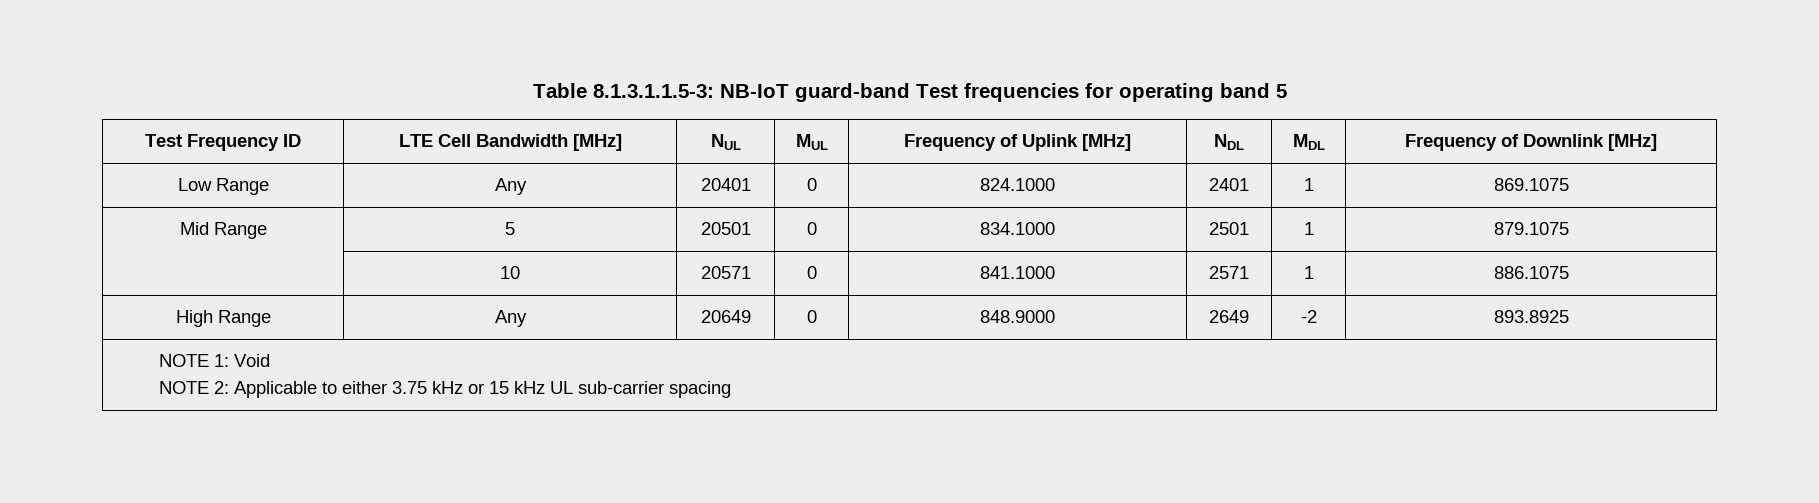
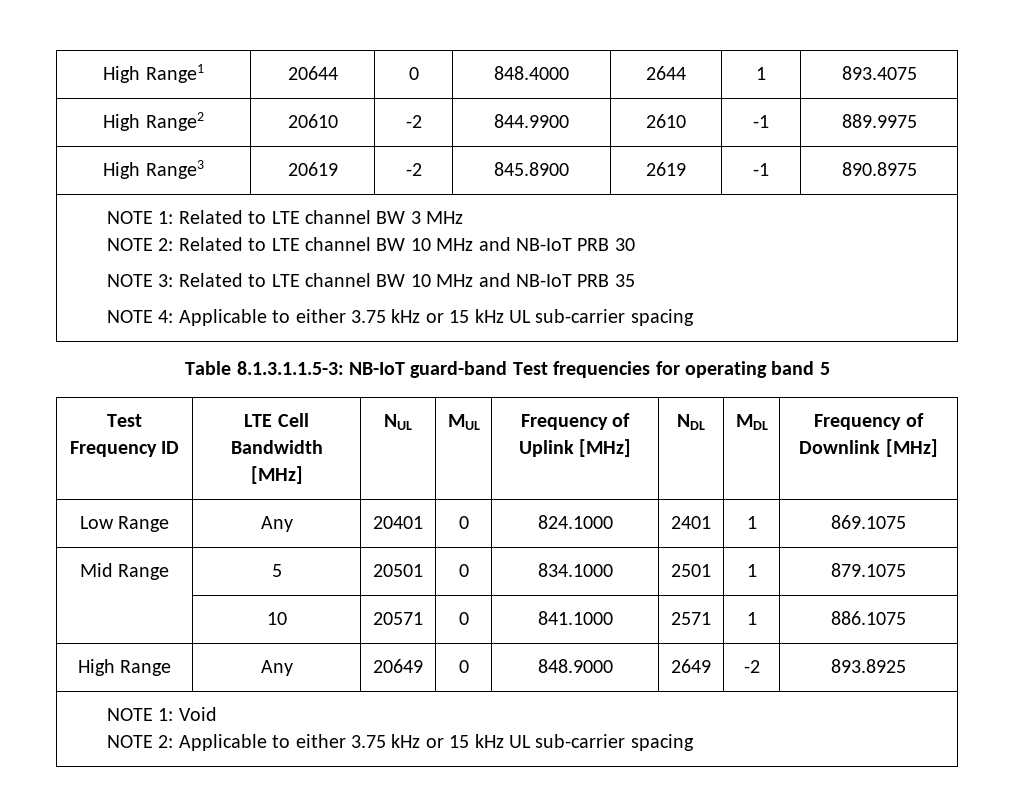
(532, 90) none -> [103,64,204,83] [287,66,338,80] [408,67,419,80] [494,66,569,80] [646,66,686,80] [756,67,766,80] [841,66,917,80] [103,112,204,131] [287,114,338,128] [405,115,422,128] [494,114,569,128] [646,114,686,128] [753,115,769,128] [841,114,917,128] [103,160,204,179] [287,162,338,176] [405,163,422,176] [494,162,569,176] [646,162,686,176] [753,163,769,176] [841,162,917,176] [106,210,464,224] [106,237,635,251] [106,273,635,287] [106,309,694,326] High Range1 | 20644 | 0 | 848.4000 | 2644 | 1 | 893.4075 // High Range2 | 20610 | -2 | 844.9900 | 2610 | -1 | 889.9975 // High Range3 | 20619 | -2 | 845.8900 | 2619 | -1 | 890.8975 // NOTE 1: Related to LTE channel BW 3 MHz // NOTE 2: Related to LTE channel BW 10 MHz and NB-IoT PRB 30 // NOTE 3: Related to LTE channel BW 10 MHz and NB-IoT PRB 35 // NOTE 4: Applicable to either 3.75 kHz or 15 kHz UL sub-carrier spacing //

